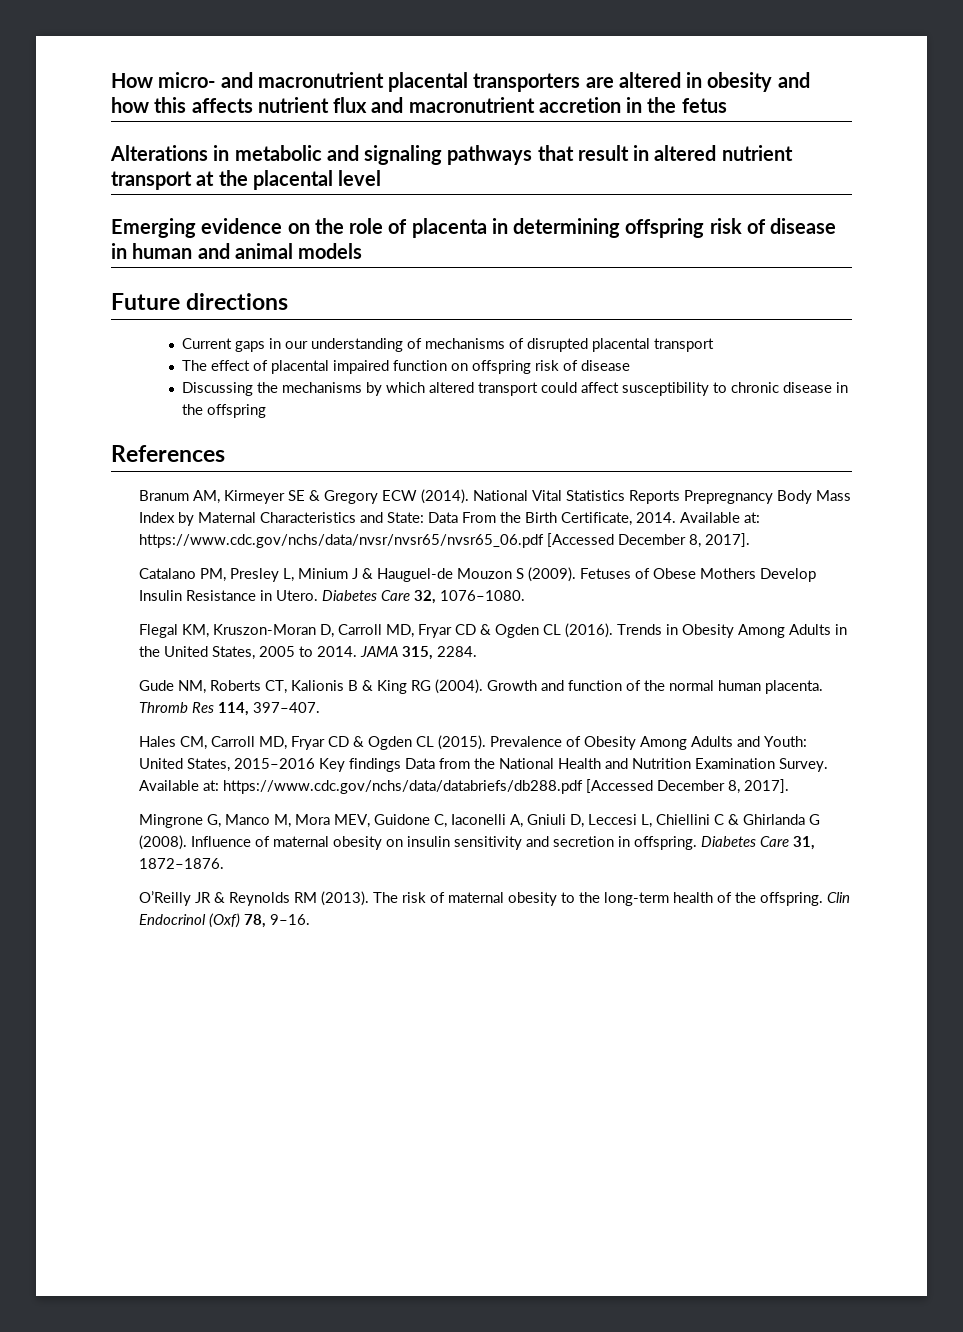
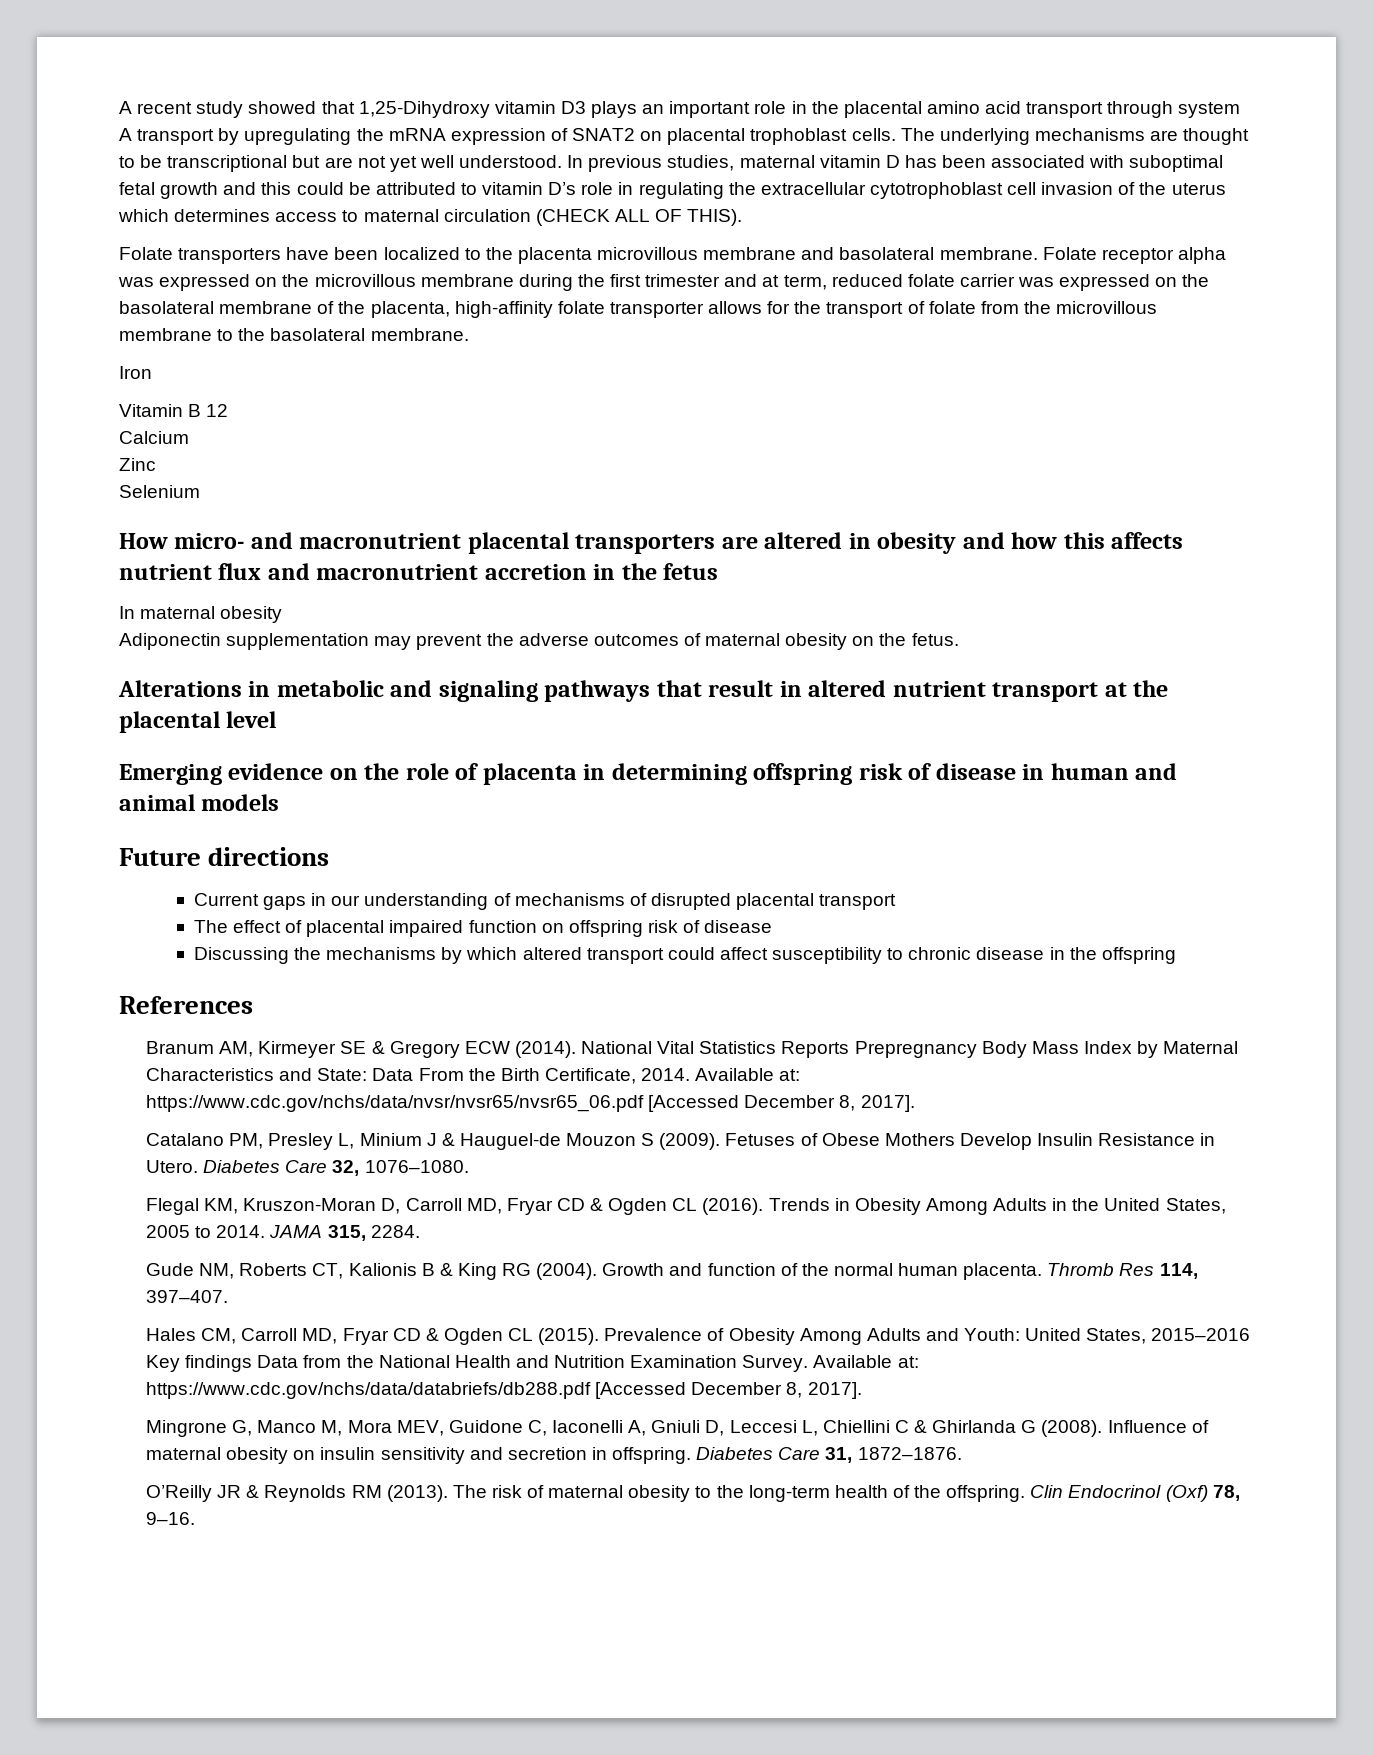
(111, 80) none -> [119,101,1241,118] [119,128,1250,145] [119,155,1224,172] [119,182,1226,199] [118,209,743,226] [119,247,1226,264] [118,274,1210,291] [119,301,1158,318] [119,328,469,341] [119,366,152,379] [119,404,229,417] [119,431,189,444] [119,458,156,471] [119,485,200,498] A recent study showed that 1,25-Dihydroxy vitamin D3 plays an important role in the placental amino acid transport through system A transport by upregulating the mRNA expression of SNAT2 on placental trophoblast cells. The underlying mechanisms are thought to be transcriptional but are not yet well understood. In previous studies, maternal vitamin D has been associated with suboptimal fetal growth and this could be attributed to vitamin D’s role in regulating the extracellular cytotrophoblast cell invasion of the uterus which determines access to maternal circulation (CHECK ALL OF THIS). // Folate transporters have been localized to the placenta microvillous membrane and basolateral membrane. Folate receptor alpha was expressed on the microvillous membrane during the first trimester and at term, reduced folate carrier was expressed on the basolateral membrane of the placenta, high-affinity folate transporter allows for the transport of folate from the microvillous membrane to the basolateral membrane. // Iron // Vitamin B 12 // Calcium // Zinc // Selenium //
(727, 105) none -> [119,606,283,623] [119,633,959,650] // In maternal obesity // Adiponectin supplementation may prevent the adverse outcomes of maternal obesity on the fetus.

